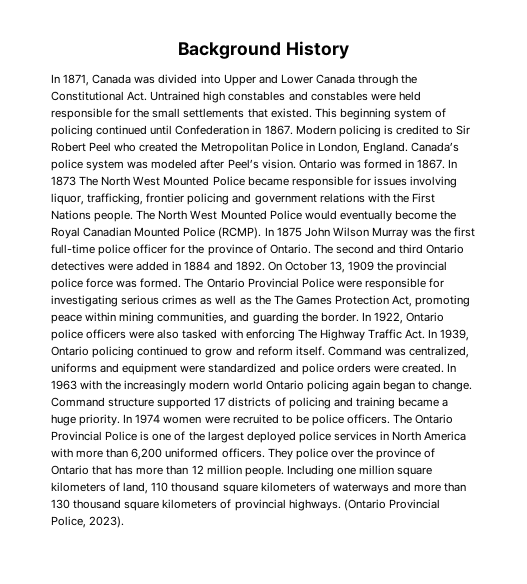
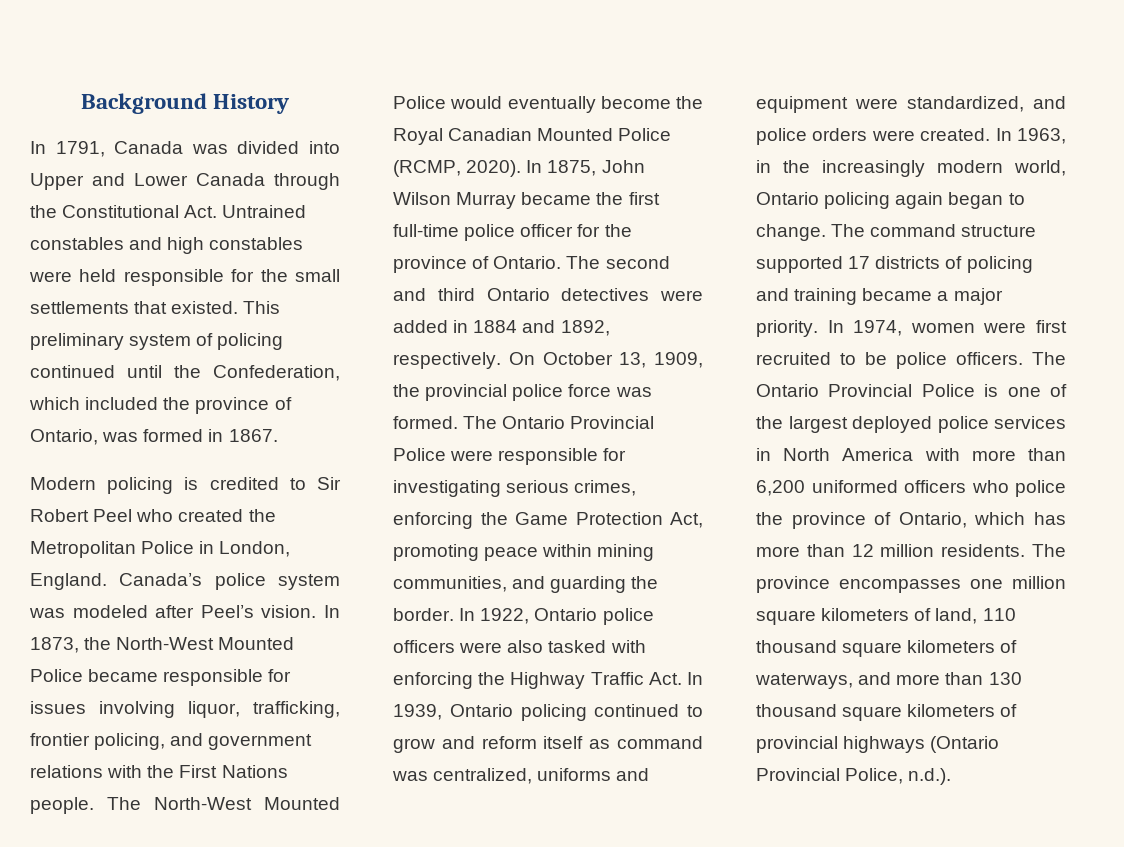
[63,74,90,86] 1871, -> [55,141,105,157] 1791,
[203,91,226,103] high -> (307, 211) none
(308, 96) none -> [167,237,205,254] high
[339,108,391,120] beginning -> [30,333,124,350] preliminary
[175,125,293,135] Confederation in 1867. -> [174,365,340,381] [29,397,292,414] [30,429,278,445] the Confederation, which included the province of Ontario, was formed in 1867. //
[298,159,458,169] [51,176,161,186] Ontario was formed in 1867. In 1873 The North West -> [324,605,340,618] [30,637,215,653] In 1873, the North-West
[187,193,230,205] policing -> [94,733,166,750] policing,
[158,210,218,220] North West -> [154,797,252,810] North-West
[218,227,302,239] (RCMP). In 1875 -> [393,160,597,177] (RCMP, 2020). In 1875,
[411,229,433,237] was -> [521,192,592,205] became
[235,261,265,271] 1892. -> [560,320,610,336] [393,352,501,369] 1892, respectively.
[348,261,375,271] 1909 -> [654,352,703,368] 1909,
[162,295,332,305] crimes as well as the The Games -> [574,480,637,496] [393,512,568,529] crimes, enforcing the Game
[297,329,317,339] The -> [478,672,506,685] the
[295,346,382,356] itself. Command -> [543,736,703,749] itself as command
[208,363,277,373] standardized -> [907,96,1024,112] standardized,
[51,380,103,390] 1963 with -> [1017,128,1066,144] [756,160,771,173] 1963, in
[232,380,263,390] world -> [1014,160,1066,176] world,
[51,397,105,407] Command -> [831,224,957,237] The command
[51,414,76,426] huge -> [953,288,1003,305] major
[135,414,161,424] 1974 -> [853,320,903,336] 1974,
(230, 420) none -> [1036,320,1067,333] first
[221,448,436,460] [51,465,113,475] officers. They police over the province of Ontario that -> [904,480,1066,497] [756,512,1026,529] officers who police the province of Ontario, which
[244,465,334,477] people. Including -> [941,544,1066,557] [756,576,961,593] residents. The province encompasses
[332,483,389,494] waterways -> [755,673,853,689] waterways,
[288,499,341,511] highways. -> [843,736,926,753] highways
[89,516,125,528] 2023). -> [908,768,952,785] n.d.).

